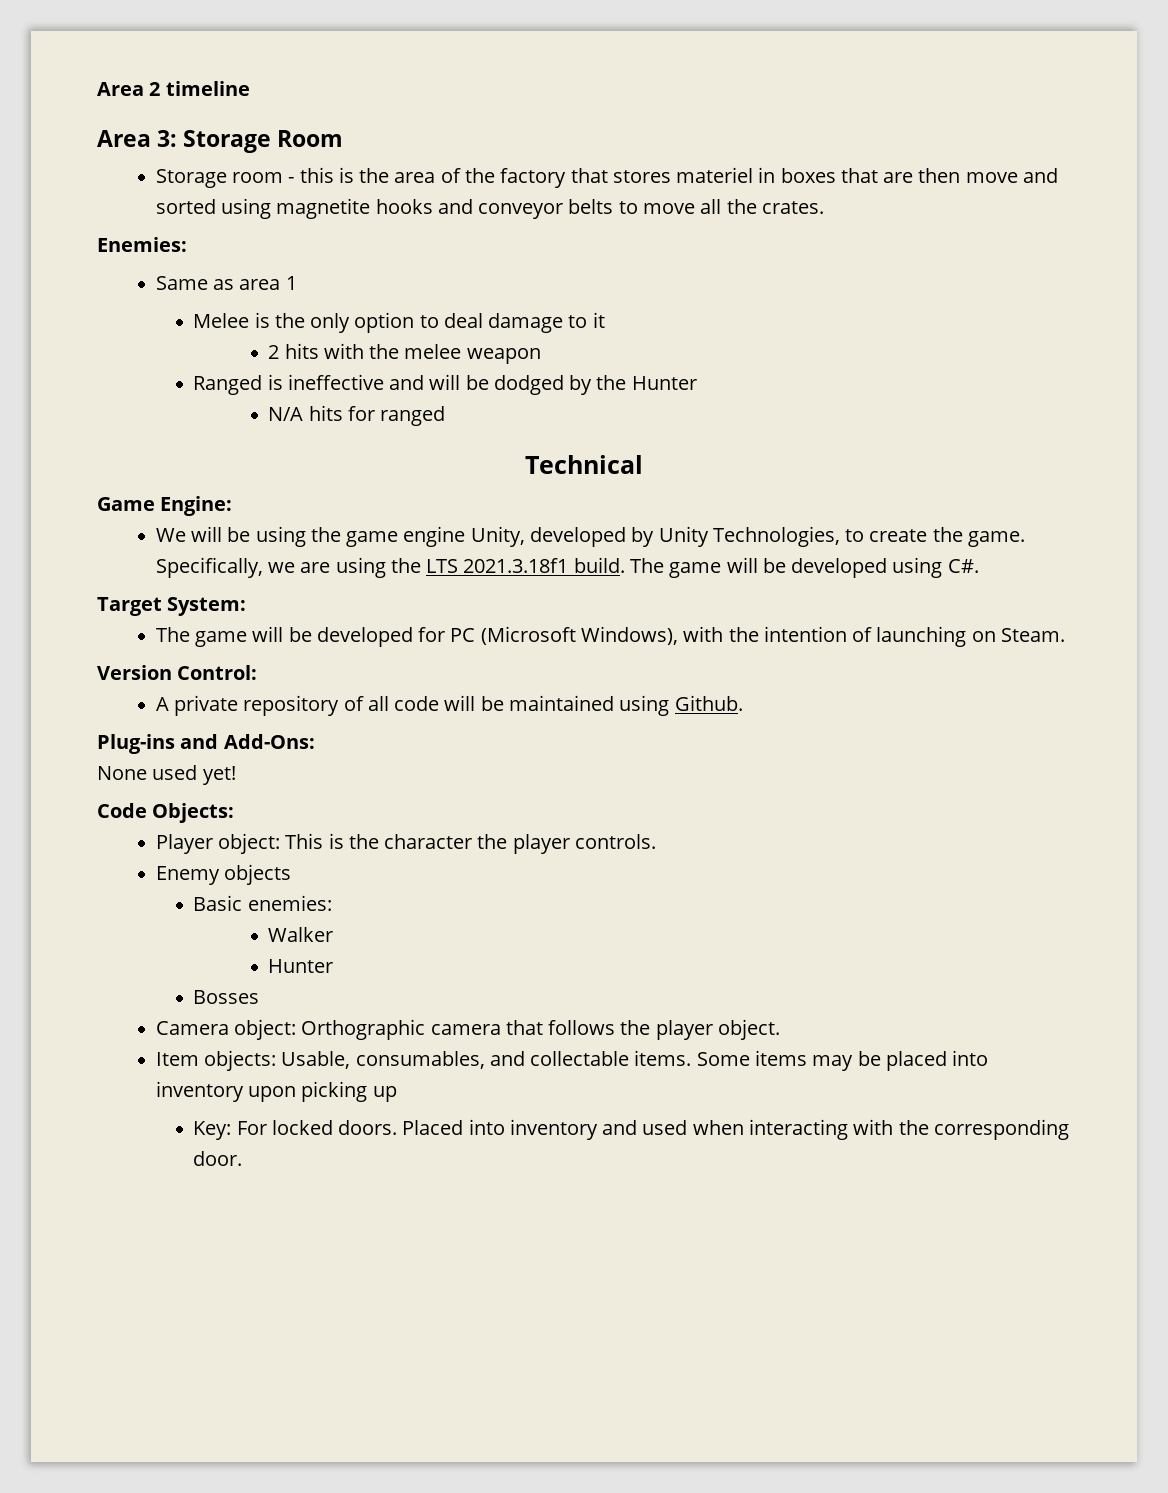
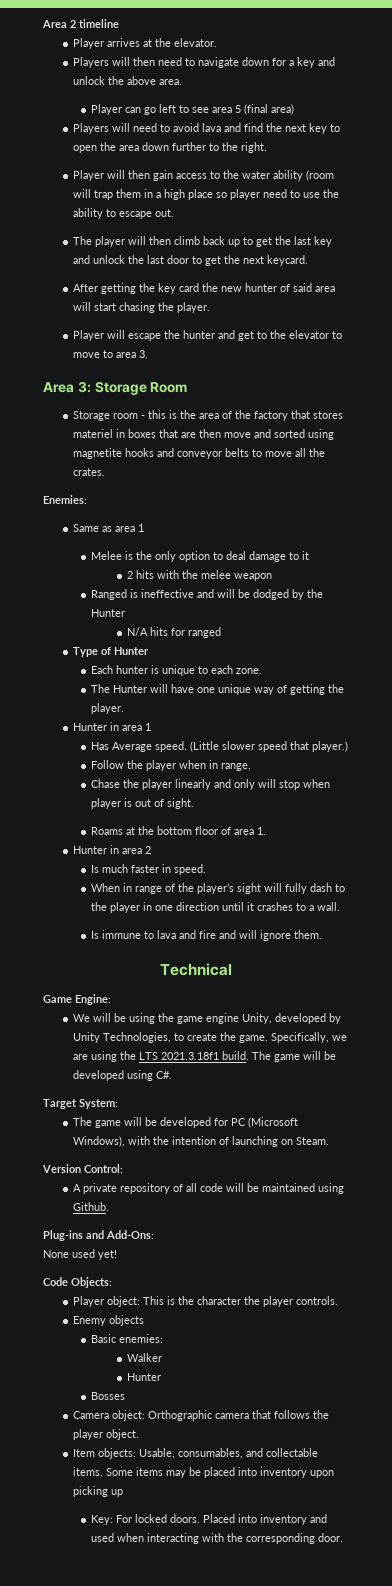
(250, 88) none -> [72,38,217,49] [72,57,335,68] [72,76,182,85] [90,104,294,115] [72,123,340,134] [72,142,267,153] [72,170,334,181] [72,189,339,200] [72,208,174,219] [72,236,332,247] [72,255,308,266] [72,283,335,294] [72,302,210,313] [72,330,342,341] [72,350,148,358] // Player arrives at the elevator. // Players will then need to navigate down for a key and unlock the above area. // Player can go left to see area 5 (final area) // Players will need to avoid lava and find the next key to open the area down further to the right. // Player will then gain access to the water ability (room will trap them in a high place so player need to use the ability to escape out. // The player will then climb back up to get the last key and unlock the last door to get the next keycard. // After getting the key card the new hunter of said area will start chasing the player. // Player will escape the hunter and get to the elevator to move to area 3.
(446, 416) none -> [72,647,149,657] [90,665,262,676] [90,684,344,695] [90,703,124,714] [72,722,151,731] [90,741,348,752] [90,760,251,771] [90,779,330,790] [90,798,194,809] [90,826,266,835] [72,845,151,854] [90,864,206,875] [90,883,345,894] [90,902,340,913] [90,930,322,941] // Type of Hunter // Each hunter is unique to each zone. // The Hunter will have one unique way of getting the player. // Hunter in area 1 // Has Average speed. (Little slower speed that player.) // Follow the player when in range. // Chase the player linearly and only will stop when player is out of sight. // Roams at the bottom floor of area 1. // Hunter in area 2 // Is much faster in speed. // When in range of the player’s sight will fully dash to the player in one direction until it crashes to a wall. // Is immune to lava and fire and will ignore them.

